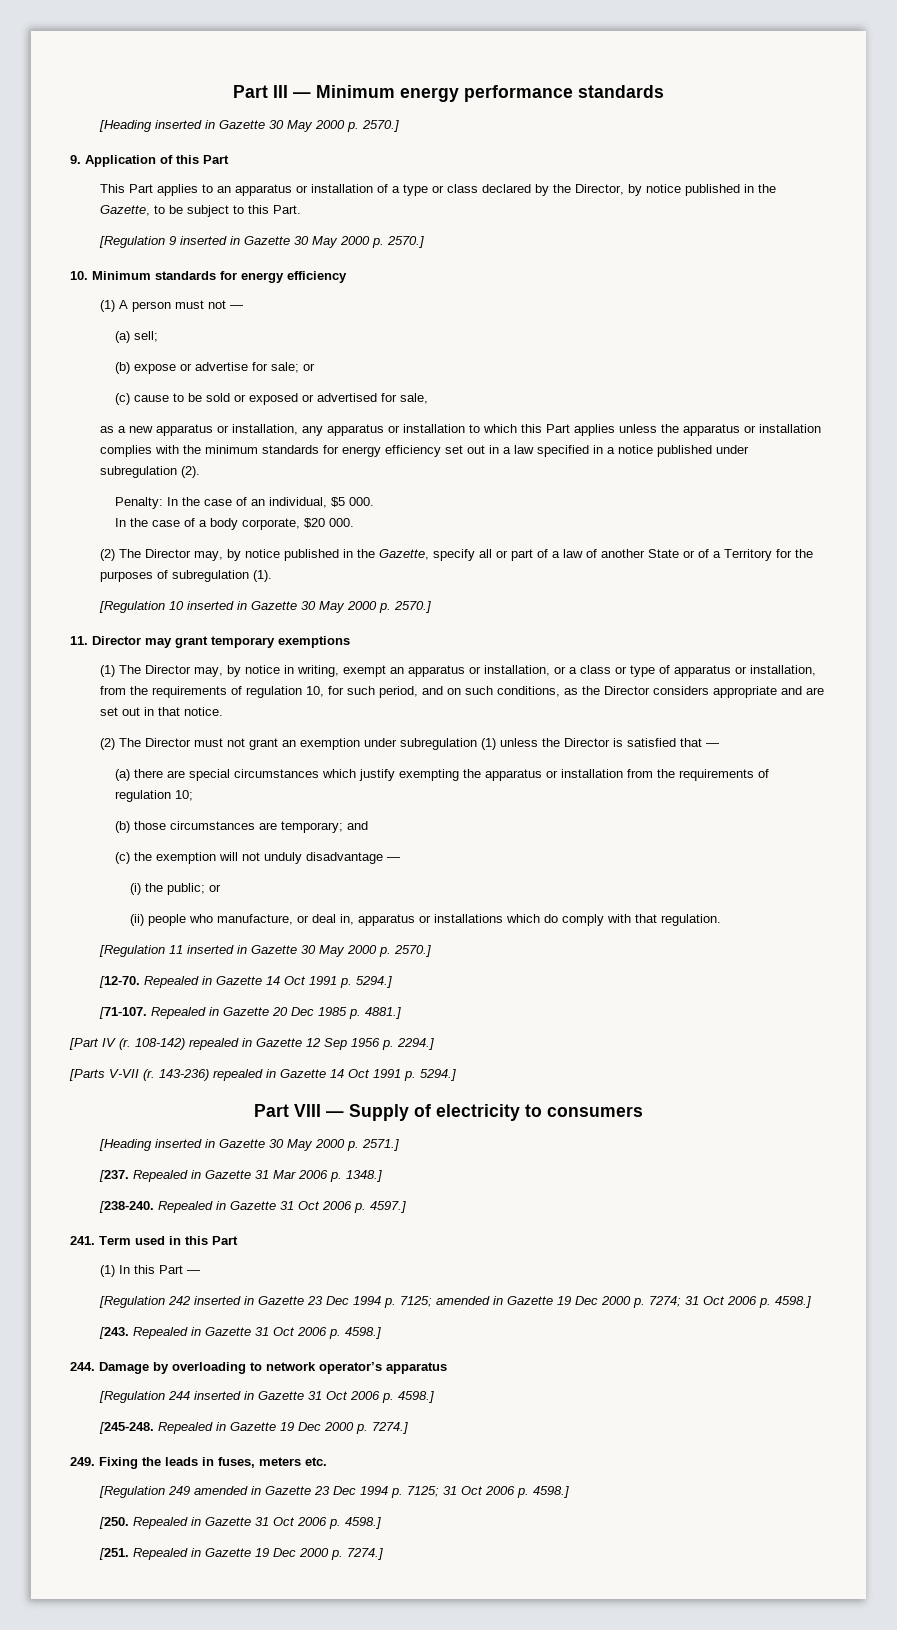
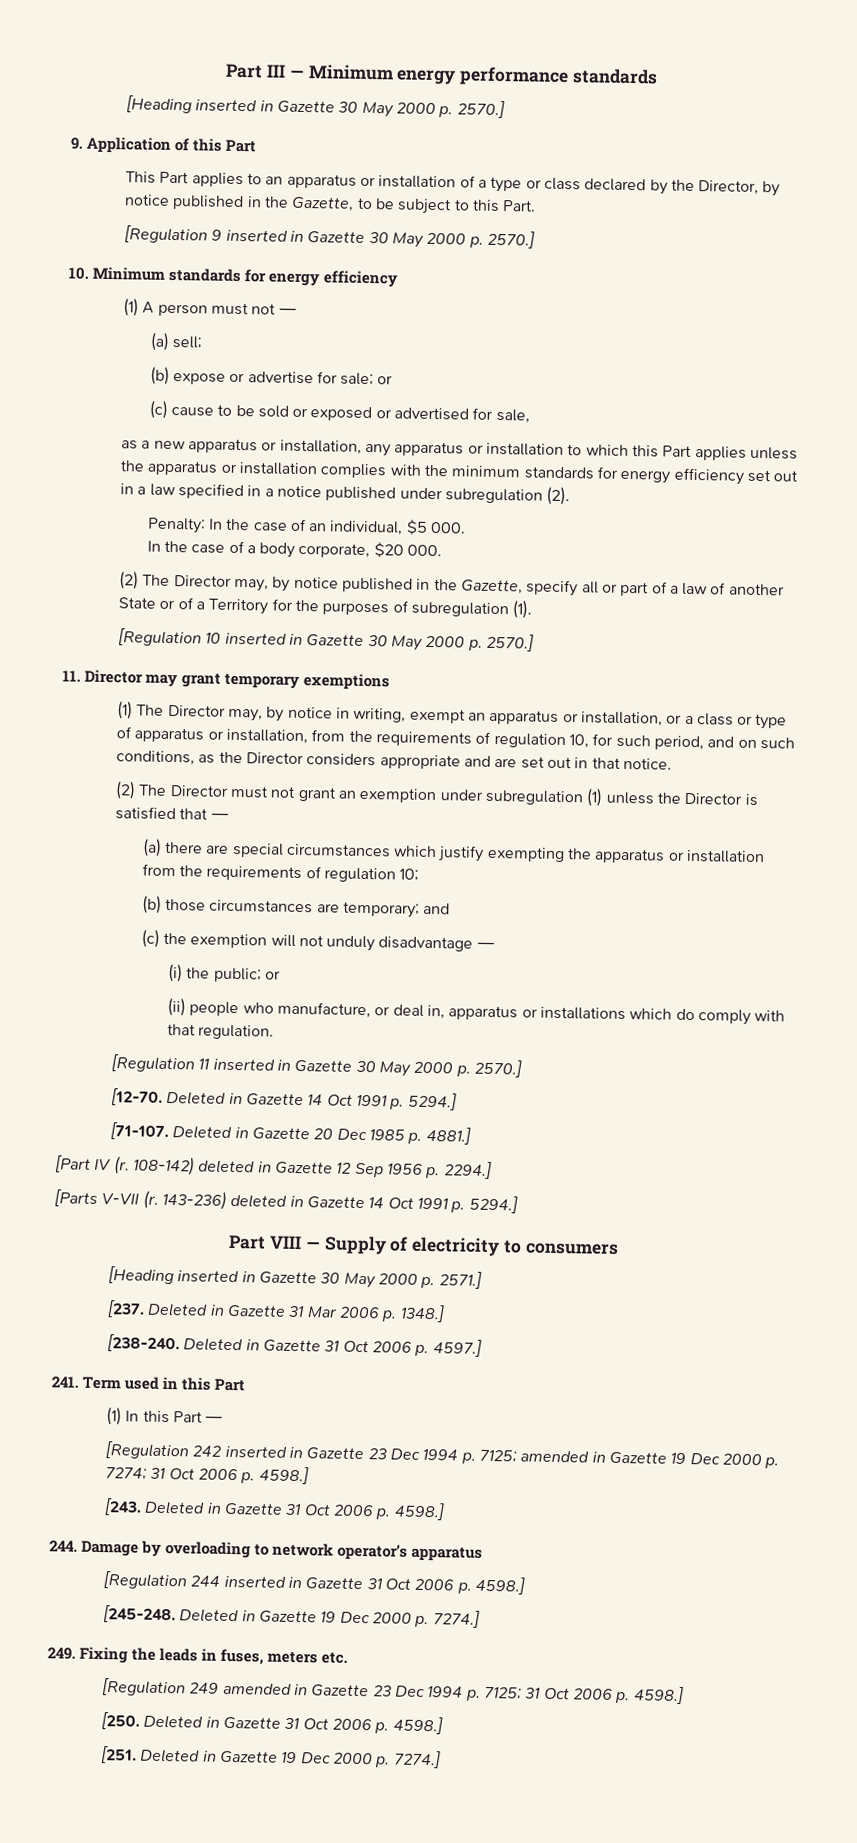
[144,976,200,988] Repealed -> [166,1090,227,1105] Deleted
[151,1007,207,1019] Repealed -> [172,1125,233,1140] Deleted
[189,1038,239,1050] repealed -> [198,1159,256,1174] deleted
[213,1069,263,1081] repealed -> [230,1193,288,1208] deleted
[133,1170,189,1182] Repealed -> [147,1302,209,1317] Deleted
[158,1201,214,1213] Repealed -> [183,1337,244,1352] Deleted
[133,1327,189,1339] Repealed -> [144,1500,206,1515] Deleted
[158,1422,214,1434] Repealed -> [179,1608,240,1623] Deleted
[133,1517,189,1529] Repealed -> [143,1714,204,1729] Deleted
[133,1548,189,1560] Repealed -> [140,1748,201,1763] Deleted

